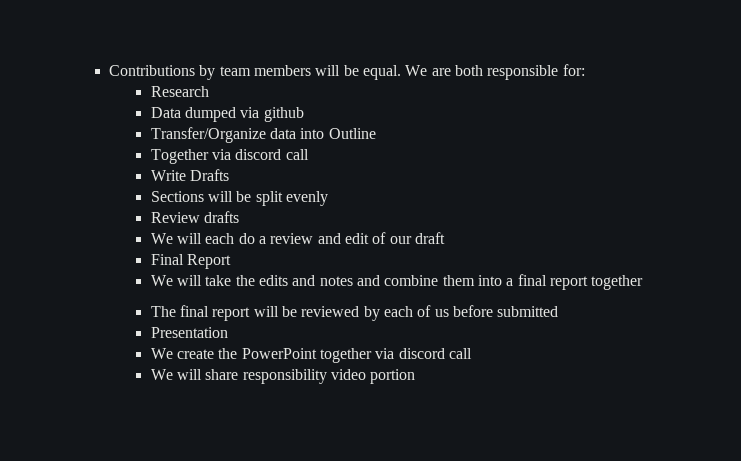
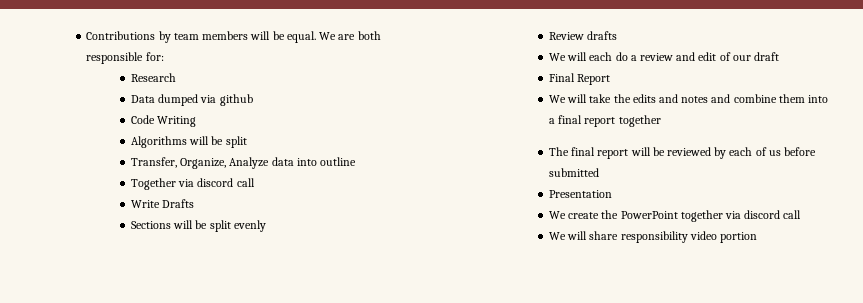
[150,127,266,143] Transfer/Organize -> [130,115,197,127] [130,136,247,148] [130,157,270,169] Code Writing // Algorithms will be split // Transfer, Organize, Analyze
[328,128,376,139] Outline -> [319,157,356,166] outline

